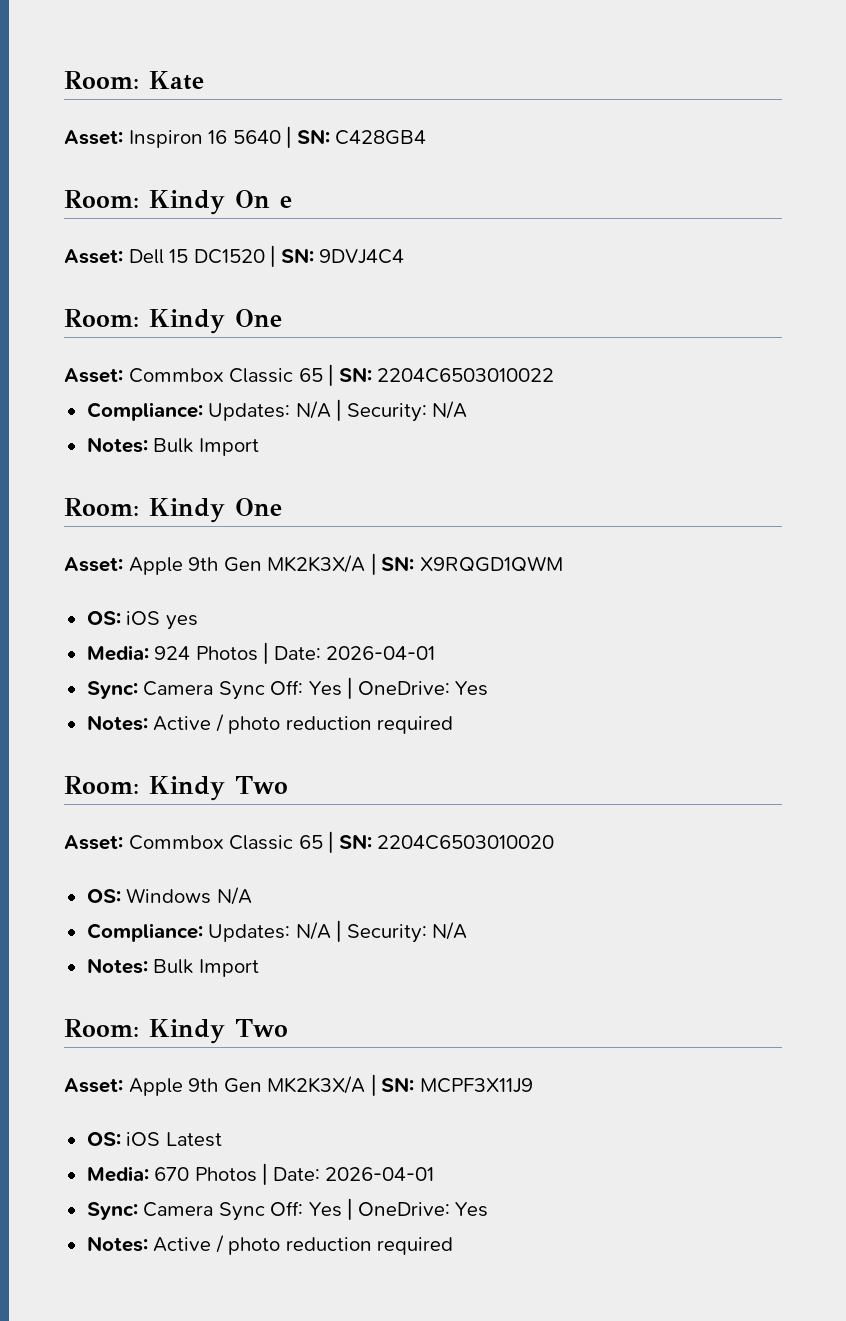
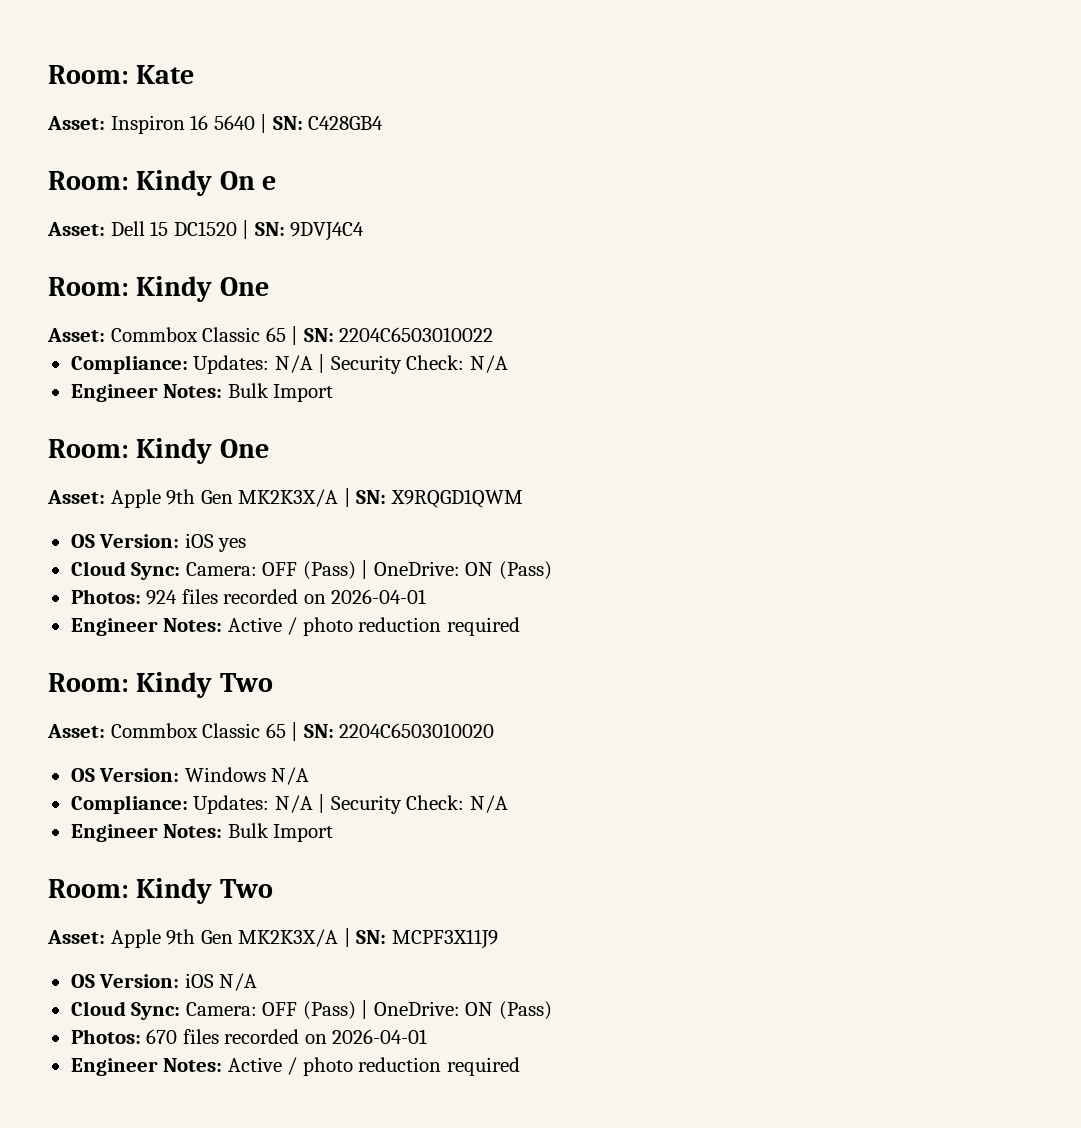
[346,401,468,422] Security: N/A // -> [330,355,508,374] [70,384,158,402] Security Check: N/A // Engineer
[86,611,121,625] OS: -> [70,534,180,548] OS Version:
[86,642,436,664] [86,677,489,700] Media: 924 Photos | Date: 2026-04-01 // Sync: Camera Sync Off: Yes | OneDrive: Yes // -> [70,560,552,580] [70,589,427,605] [70,618,158,636] Cloud Sync: Camera: OFF (Pass) | OneDrive: ON (Pass) // Photos: 924 files recorded on 2026-04-01 // Engineer
[86,889,121,903] OS: -> [70,768,180,782] OS Version:
[346,922,468,943] Security: N/A // -> [330,795,508,814] [70,824,158,842] Security Check: N/A // Engineer
[86,1132,222,1147] [86,1163,435,1185] [86,1198,489,1221] OS: iOS Latest // Media: 670 Photos | Date: 2026-04-01 // Sync: Camera Sync Off: Yes | OneDrive: Yes // -> [70,973,258,991] [70,1000,552,1020] [70,1029,428,1044] [70,1058,158,1076] OS Version: iOS N/A // Cloud Sync: Camera: OFF (Pass) | OneDrive: ON (Pass) // Photos: 670 files recorded on 2026-04-01 // Engineer

